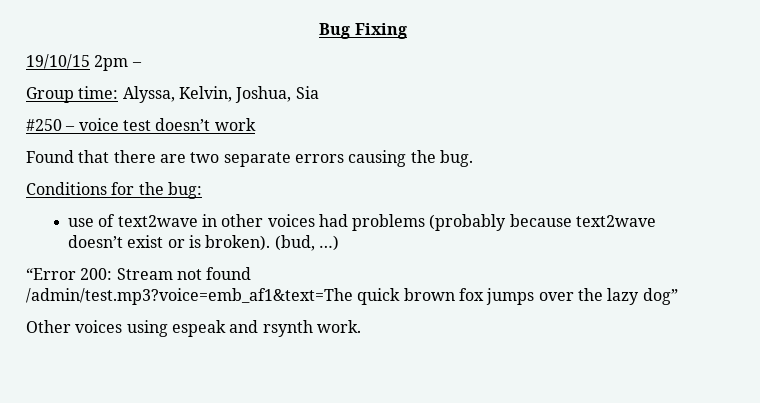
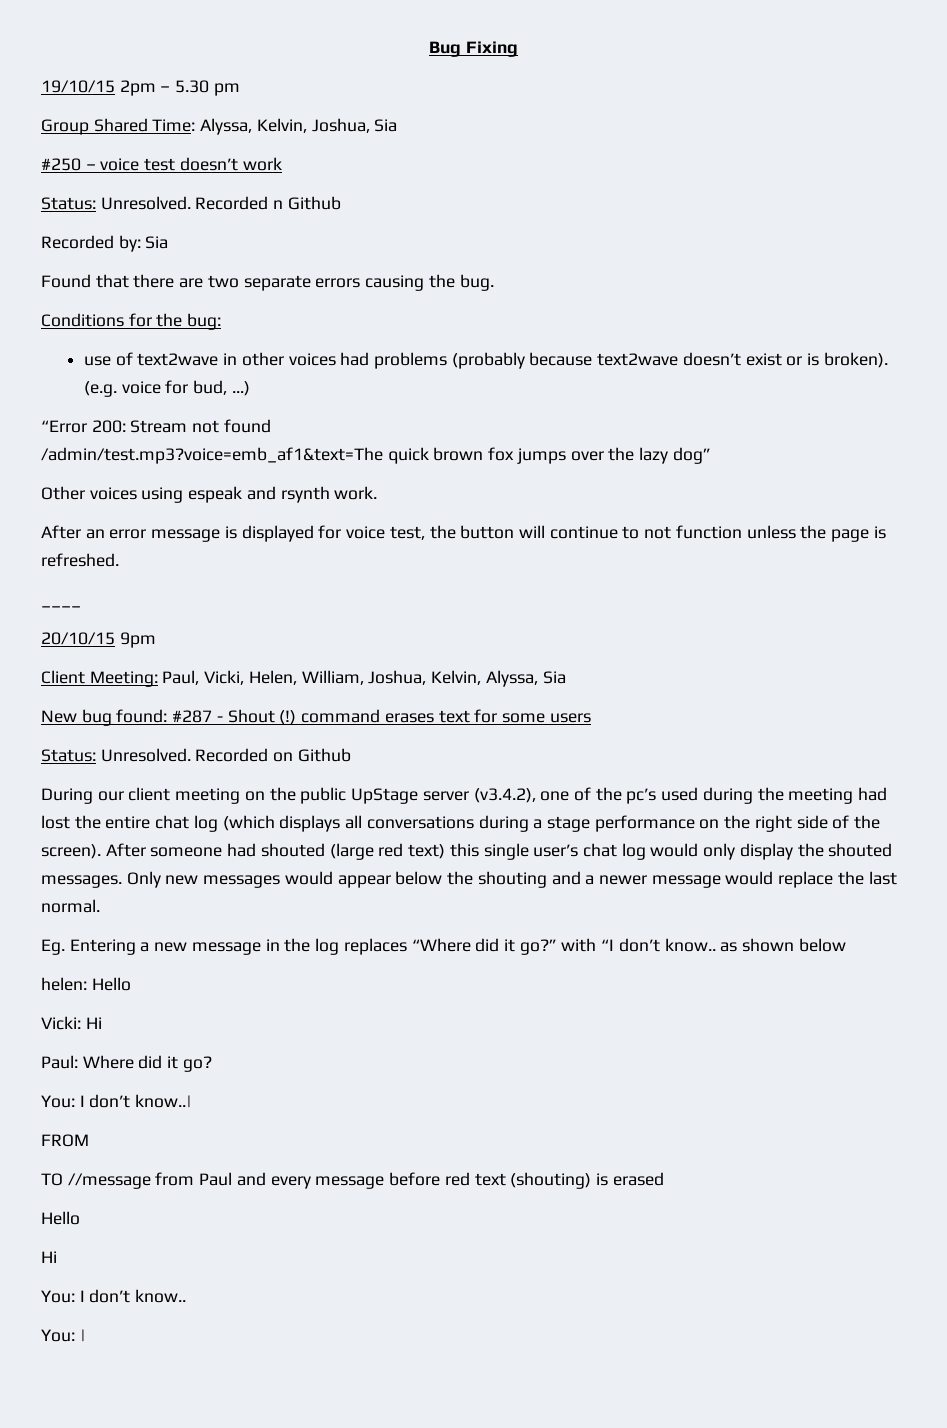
(142, 64) none -> [175,80,240,96] 5.30 pm
[78,86,119,99] time: -> [93,118,196,132] Shared Time:
(256, 124) none -> [41,196,341,210] [41,235,169,252] // Status: Unresolved. Recorded n Github // Recorded by: Sia
[274,235,315,251] (bud, -> [83,380,228,397] (e.g. voice for bud,
(361, 326) none -> [41,525,886,542] [41,553,119,567] [41,605,81,608] [41,632,156,648] [41,670,566,687] [41,709,591,726] [41,748,351,762] [41,787,888,804] [41,815,881,832] [41,843,893,860] [41,871,897,888] [41,899,100,913] [41,938,846,955] [41,977,131,991] [41,1016,102,1030] [41,1055,212,1072] [41,1094,193,1108] [41,1134,89,1147] [41,1172,664,1189] [41,1211,80,1225] [41,1251,57,1263] [41,1289,187,1303] [41,1329,86,1342] // After an error message is displayed for voice test, the button will continue to not function unless the page is refreshed. // ____ // 20/10/15 9pm // Client Meeting: Paul, Vicki, Helen, William, Joshua, Kelvin, Alyssa, Sia // New bug found: #287 - Shout (!) command erases text for some users // Status: Unresolved. Recorded on Github // During our client meeting on the public UpStage server (v3.4.2), one of the pc’s used during the meeting had lost the entire chat log (which displays all conversations during a stage performance on the right side of the screen). After someone had shouted (large red text) this single user’s chat log would only display the shouted messages. Only new messages would appear below the shouting and a newer message would replace the last normal. // Eg. Entering a new message in the log replaces “Where did it go?” with “I don’t know.. as shown below // helen: Hello // Vicki: Hi // Paul: Where did it go? // You: I don’t know..| // FROM // TO //message from Paul and every message before red text (shouting) is erased // Hello // Hi // You: I don’t know.. // You: |

